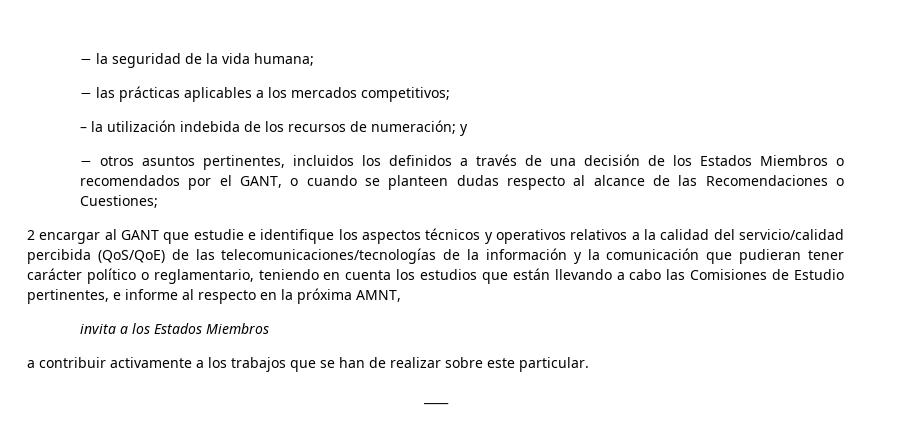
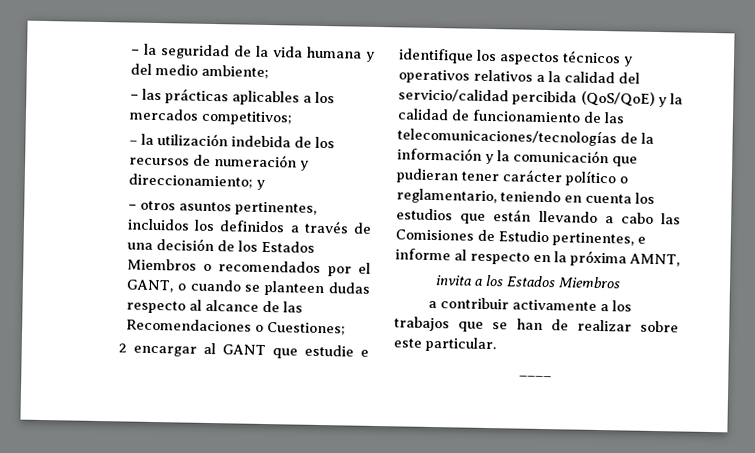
[254,53,315,66] humana; -> [306,46,375,62] [129,63,269,80] humana y del medio ambiente;
[371,120,457,134] numeración; -> [213,154,309,171] [127,173,253,189] numeración y direccionamiento;
(165, 256) none -> [657,93,683,108] [397,108,581,123] y la calidad de funcionamiento

